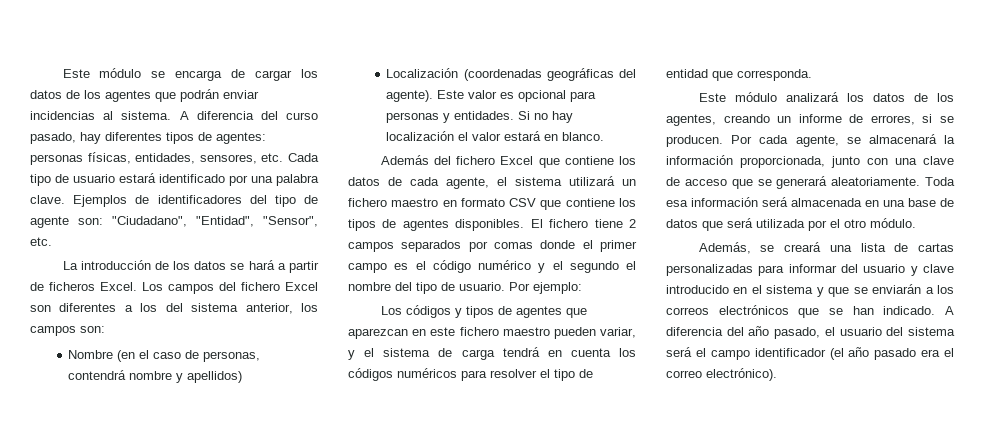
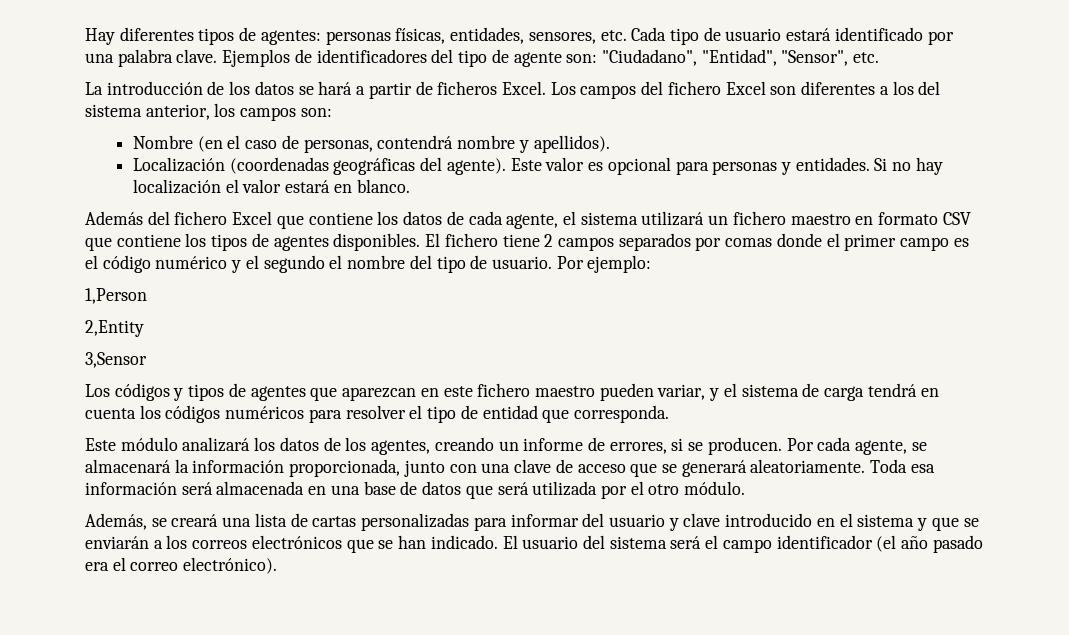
[62,68,319,81] [30,89,259,102] [30,111,318,120] [30,132,101,144] Este módulo se encarga de cargar los datos de los agentes que podrán enviar incidencias al sistema. A diferencia del curso pasado, hay -> [85,28,115,45] Hay
[187,371,243,383] apellidos) -> [533,135,610,153] apellidos).
(582, 288) none -> [85,288,147,304] [85,320,144,337] [85,352,147,368] // 1,Person // 2,Entity // 3,Sensor
[945,306,954,315] [666,326,835,339] A diferencia del año pasado, el -> [502,535,518,549] El

